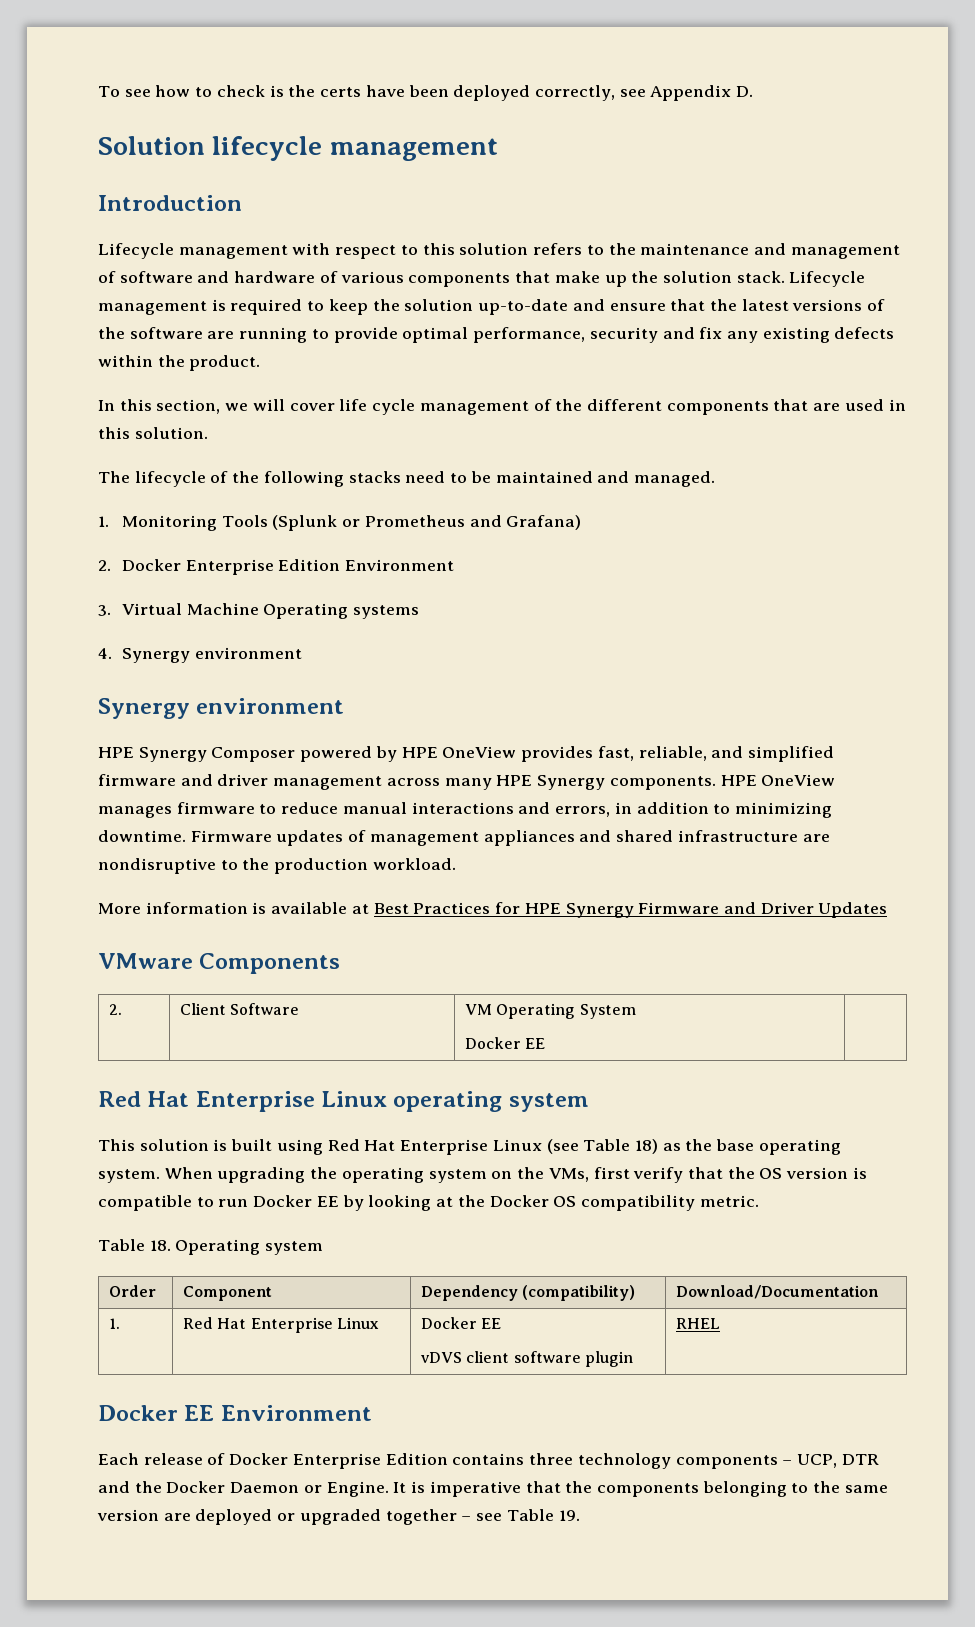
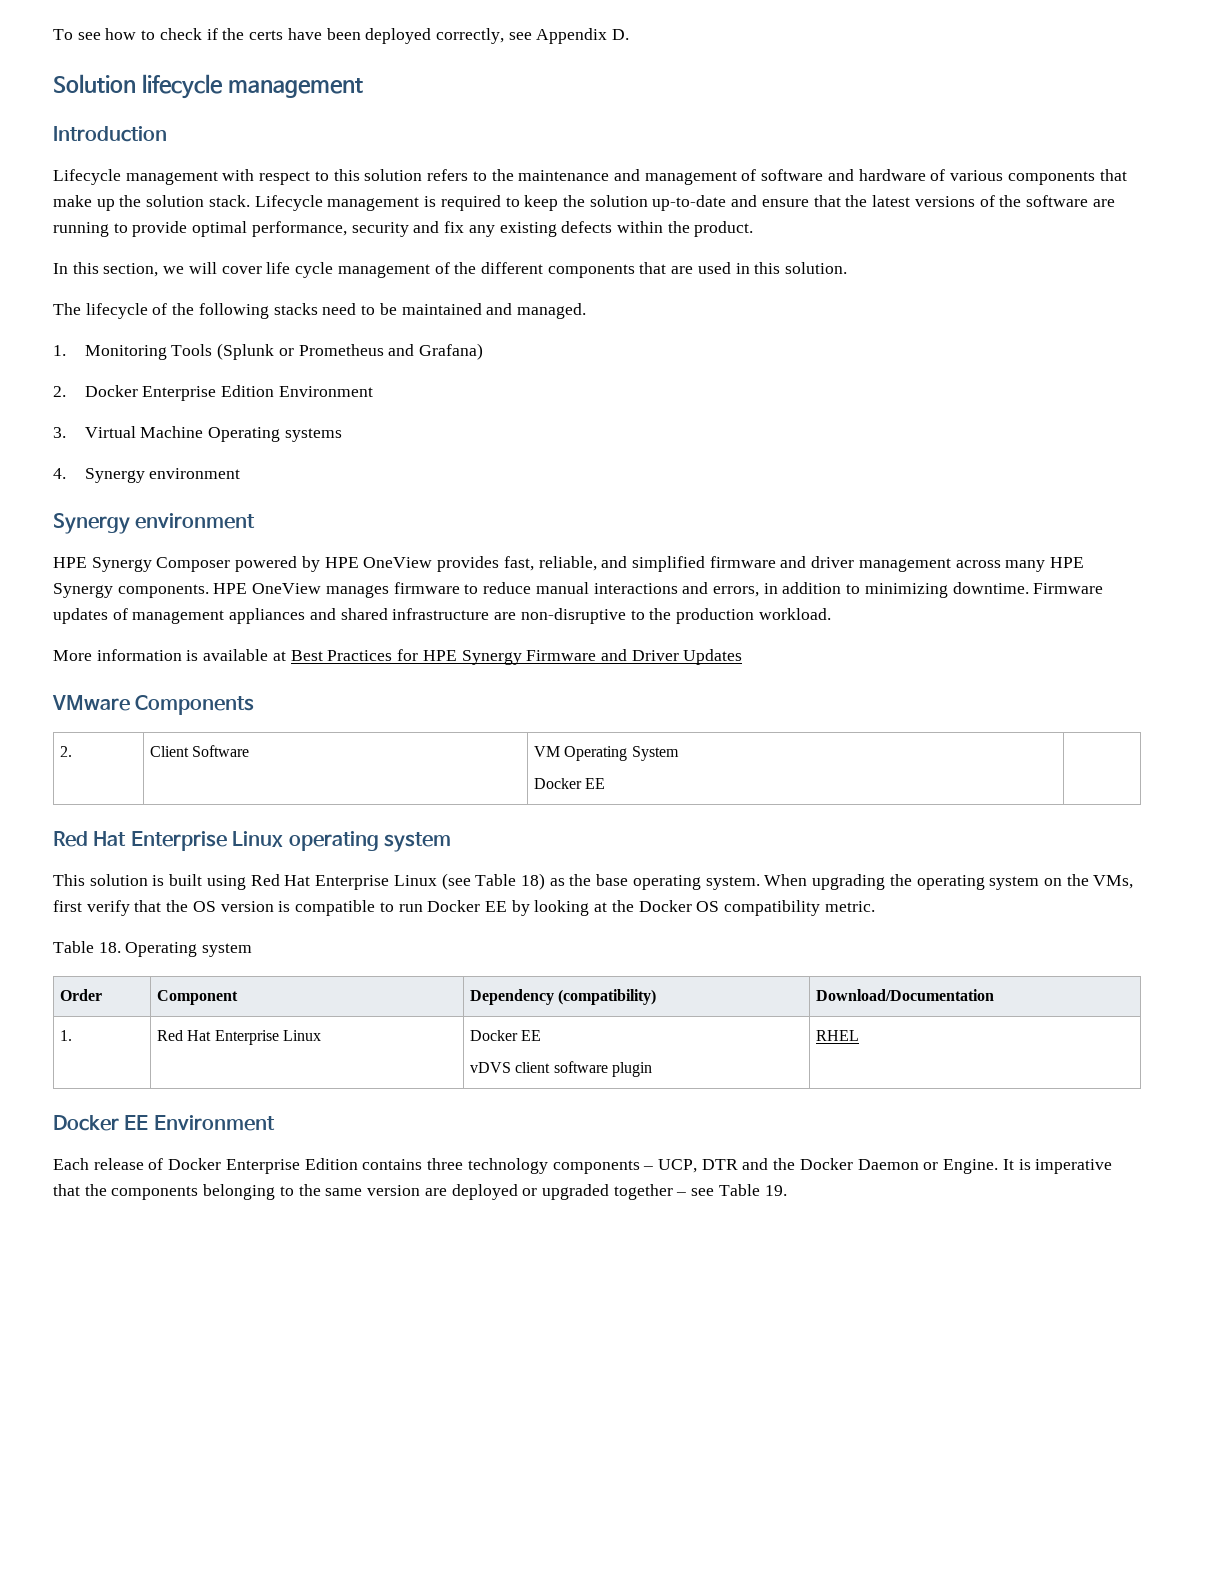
[269,85,284,97] is -> [206,28,218,40] if
[98,858,216,874] nondisruptive -> [520,608,626,624] non-disruptive

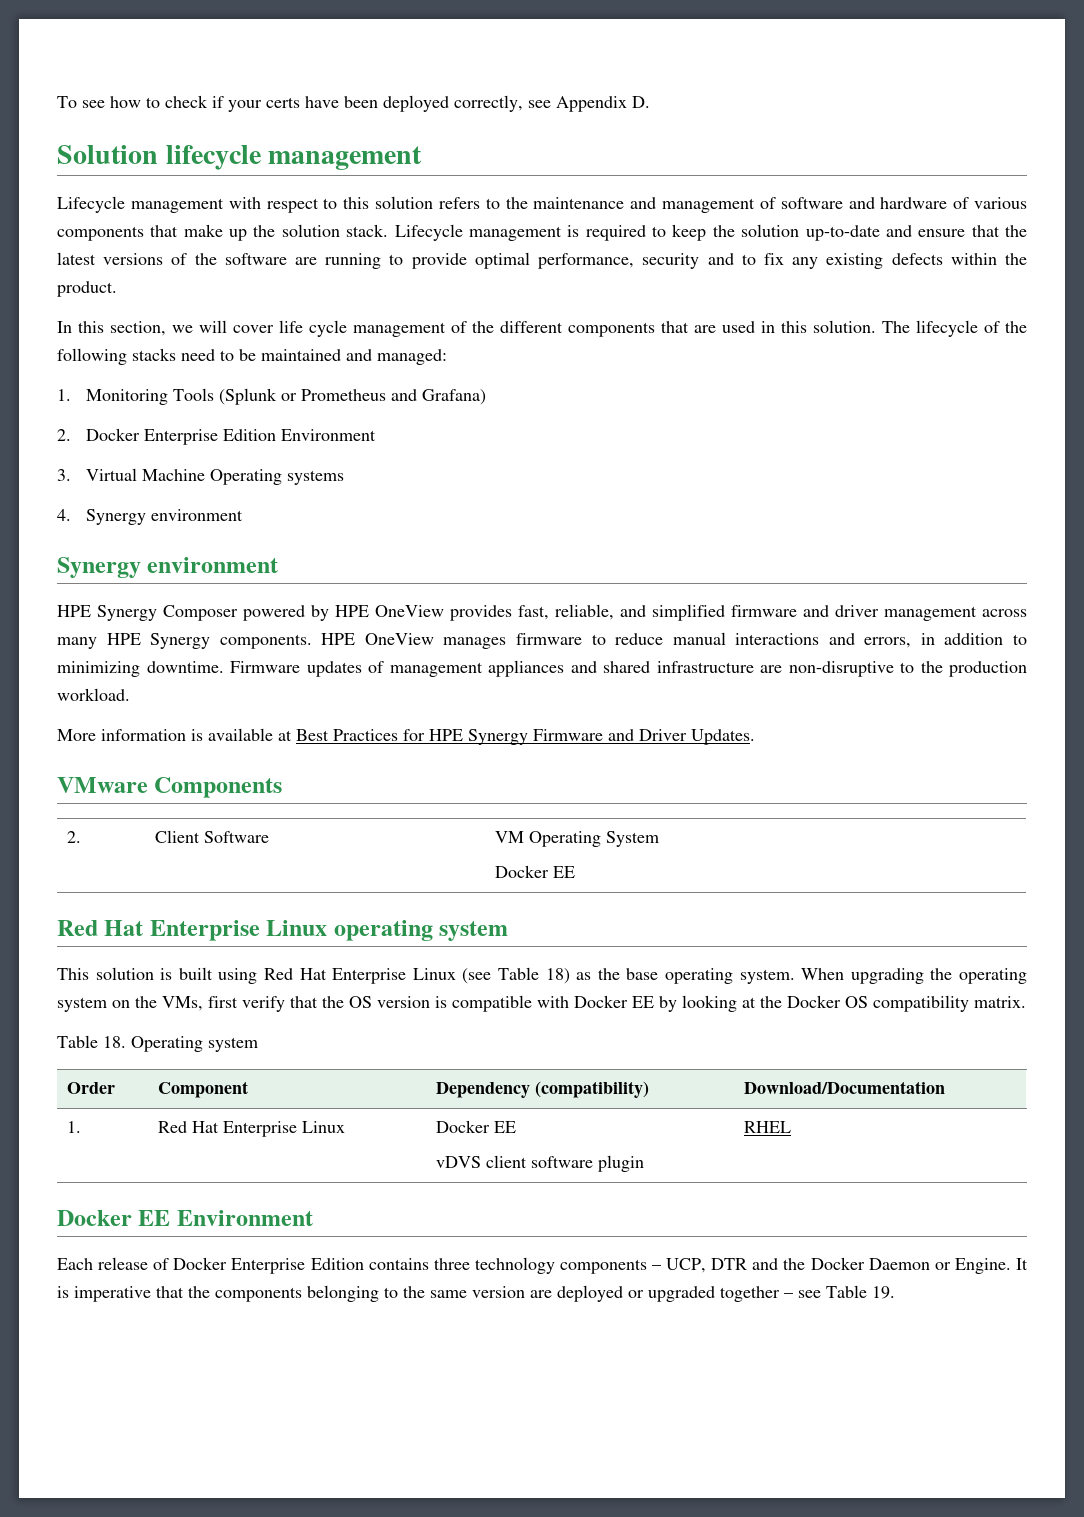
[222,28,245,40] the -> [228,100,262,112] your
[53,126,167,142] // Introduction -> (423, 158) none
(440, 227) none -> [741,254,756,265] to
(848, 268) // -> (876, 326) none
[516,303,586,319] managed. -> [377,349,447,365] managed:
[683,649,743,665] Updates -> [691,729,755,745] Updates.
[379,902,423,912] to run -> [537,996,569,1008] with
[824,901,875,912] metric. -> [974,996,1026,1008] matrix.

